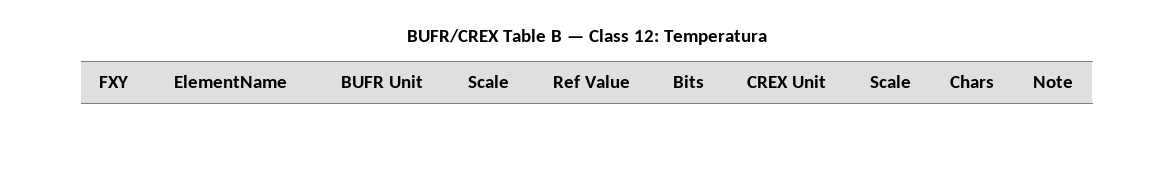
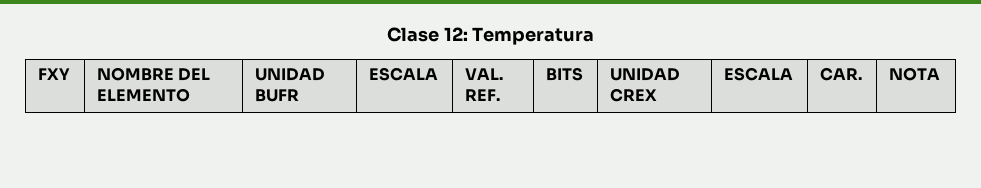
[407,29,767,45] [99,76,129,88] [174,75,287,88] [341,75,423,88] [467,75,509,88] [552,75,630,88] [672,75,704,88] [746,75,826,88] [870,75,911,88] [950,75,994,88] [1033,76,1073,88] BUFR/CREX Table B — Class 12: Temperatura // FXY | ElementName | BUFR Unit | Scale | Ref Value | Bits | CREX Unit | Scale | Chars | Note -> [386,27,595,45] [38,68,71,80] [97,67,211,81] [97,88,191,102] [255,68,326,81] [255,89,300,102] [369,67,439,81] [465,68,504,80] [465,89,501,101] [546,67,584,81] [610,68,681,81] [610,88,658,102] [724,67,794,81] [820,67,863,81] [889,67,941,81] Clase 12: Temperatura // FXY | NOMBRE DEL ELEMENTO | UNIDAD BUFR | ESCALA | VAL. REF. | BITS | UNIDAD CREX | ESCALA | CAR. | NOTA

